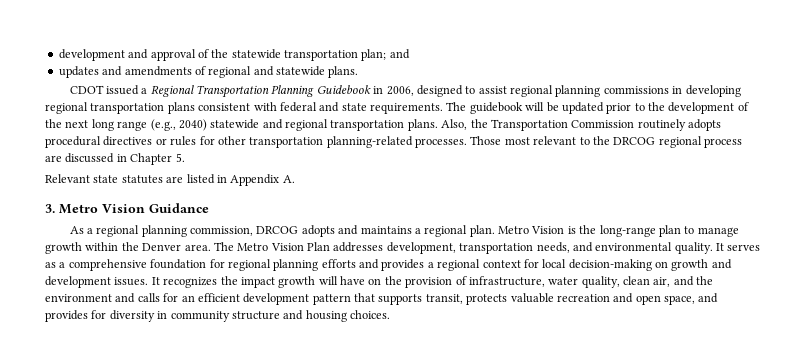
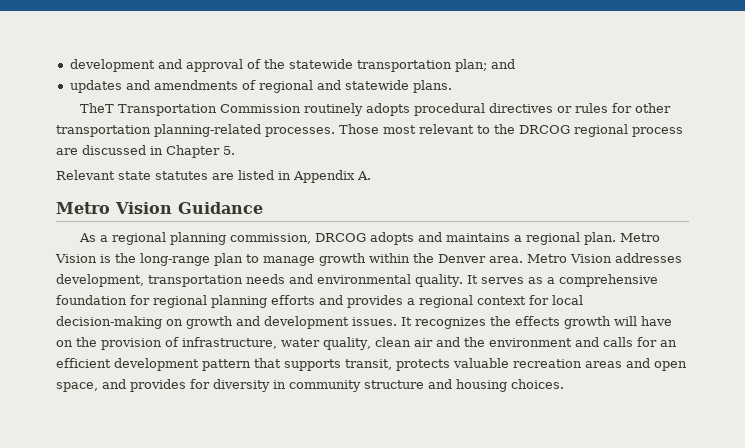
[69,85,741,98] [45,102,749,114] [45,119,488,131] CDOT issued a Regional Transportation Planning Guidebook in 2006, designed to assist regional planning commissions in developing regional transportation plans consistent with federal and state requirements. The guidebook will be updated prior to the development of the next long range (e.g., 2040) statewide and regional transportation plans. Also, the -> [80,103,115,113] TheT
[45,204,55,213] 3. -> (371, 175) none
[213,242,330,251] The Metro Vision Plan -> [527,254,612,263] Metro Vision
[536,242,570,253] needs, -> [246,274,285,284] needs
[240,277,275,288] impact -> [515,316,560,326] effects
[653,277,671,287] air, -> [413,338,433,347] air
(610, 298) none -> [585,361,622,368] areas

